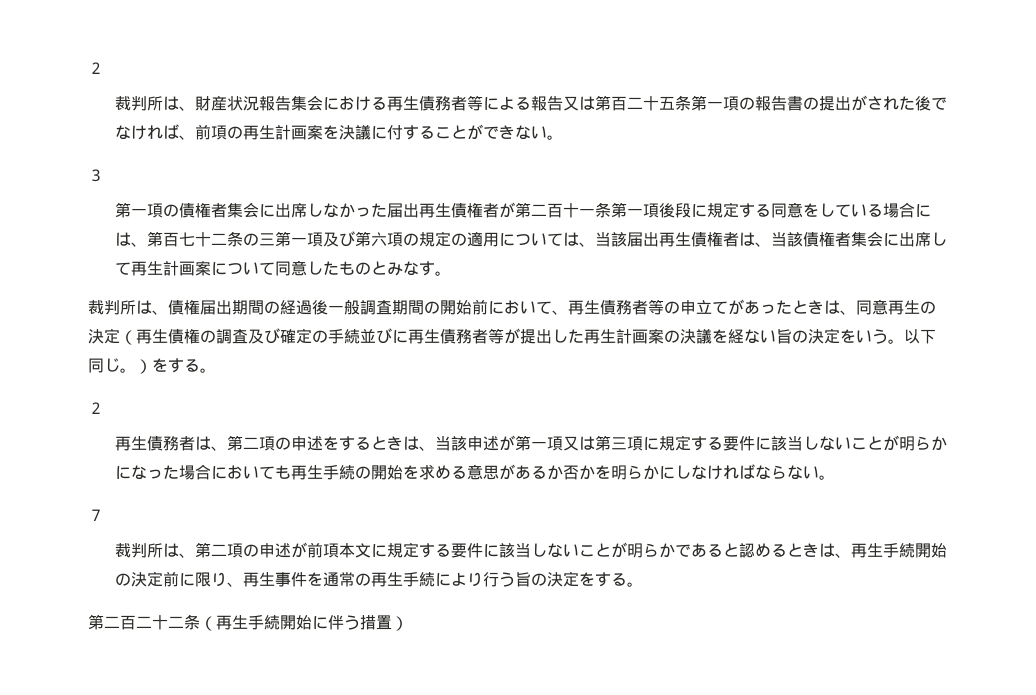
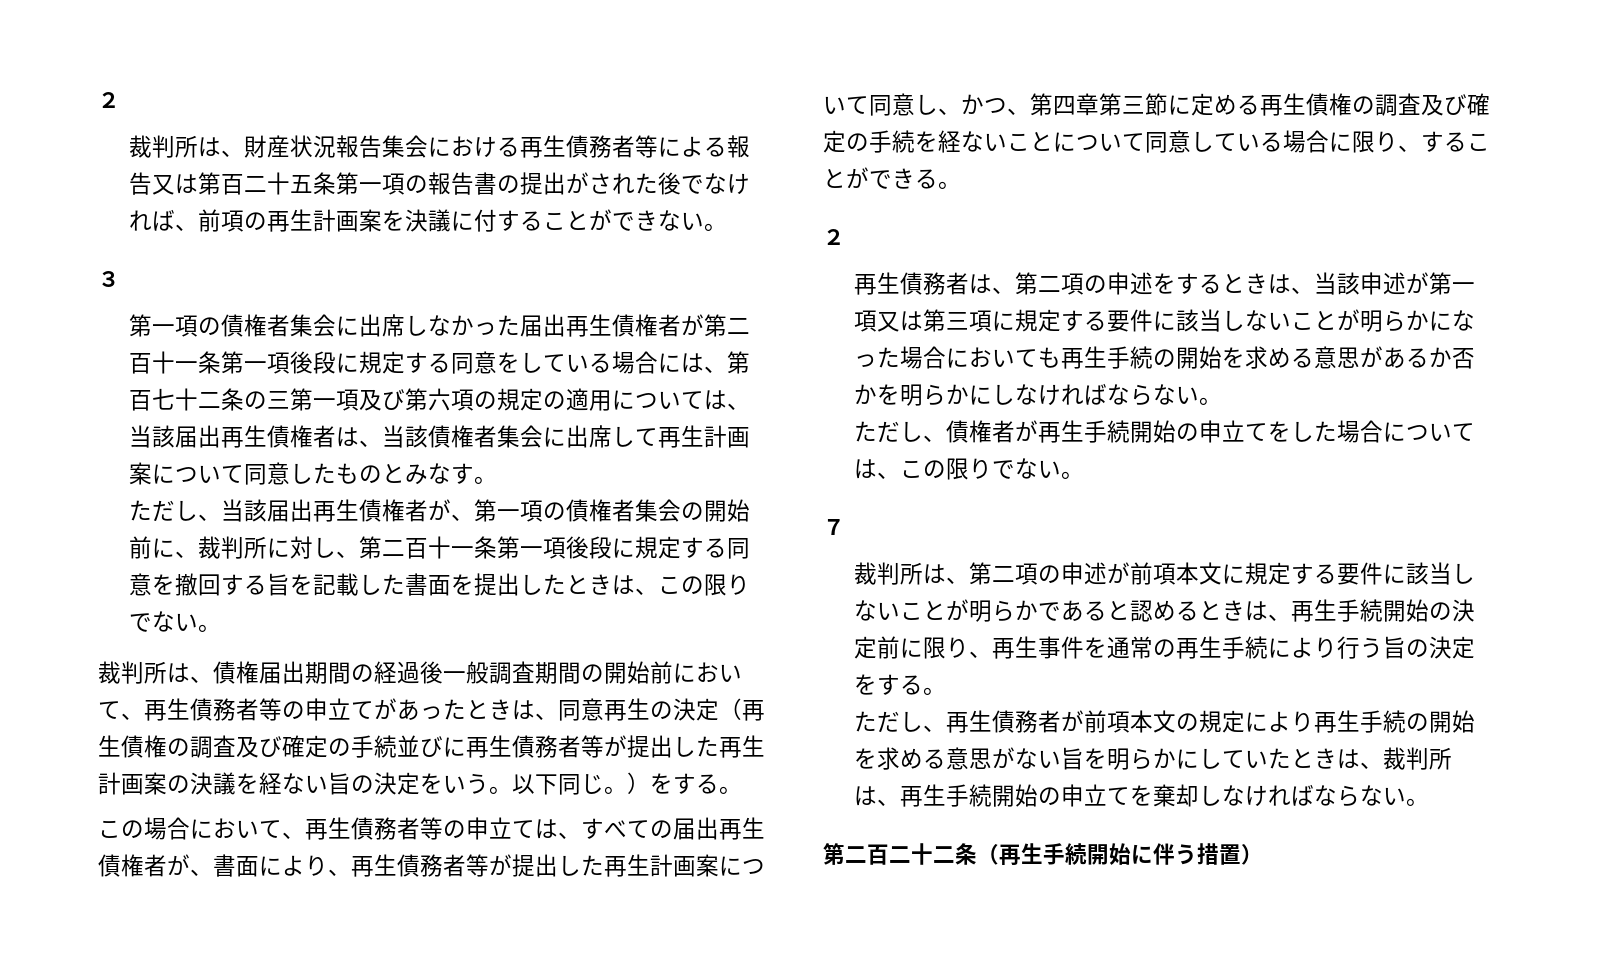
(452, 273) none -> [129,499,751,522] [129,536,751,559] [129,573,751,596] [129,611,222,632] // ただし、当該届出再生債権者が、第一項の債権者集会の開始前に、裁判所に対し、第二百十一条第一項後段に規定する同意を撤回する旨を記載した書面を提出したときは、この限りでない。
(216, 370) none -> [98,817,765,840] [98,854,765,877] [823,93,1490,116] [823,130,1490,153] [823,167,961,189] // この場合において、再生債務者等の申立ては、すべての届出再生債権者が、書面により、再生債務者等が提出した再生計画案について同意し、かつ、第四章第三節に定める再生債権の調査及び確定の手続を経ないことについて同意している場合に限り、することができる。
(836, 477) none -> [854,420,1476,443] [854,458,1085,480] // ただし、債権者が再生手続開始の申立てをした場合については、この限りでない。
(644, 584) none -> [854,710,1476,733] [854,747,1453,770] [854,784,1430,807] // ただし、再生債務者が前項本文の規定により再生手続の開始を求める意思がない旨を明らかにしていたときは、裁判所は、再生手続開始の申立てを棄却しなければならない。

